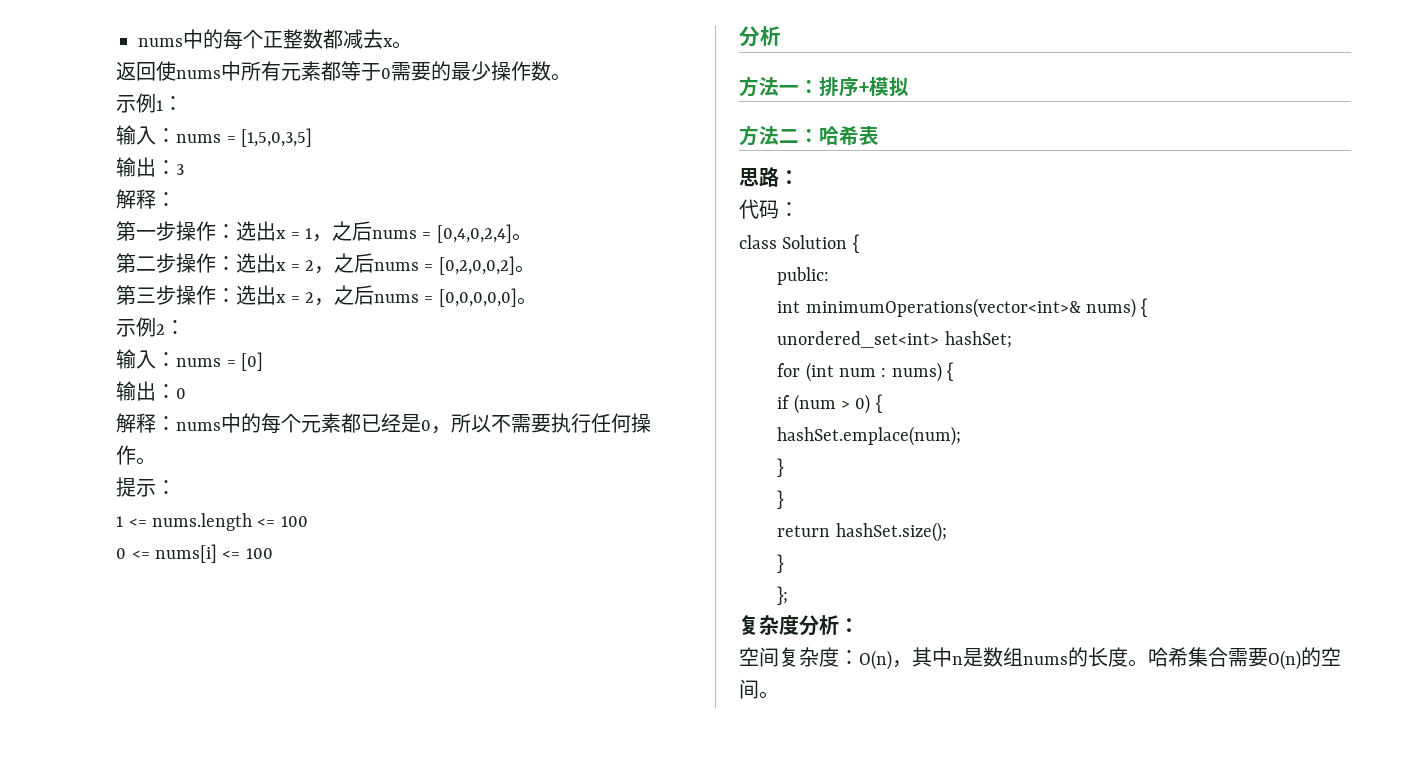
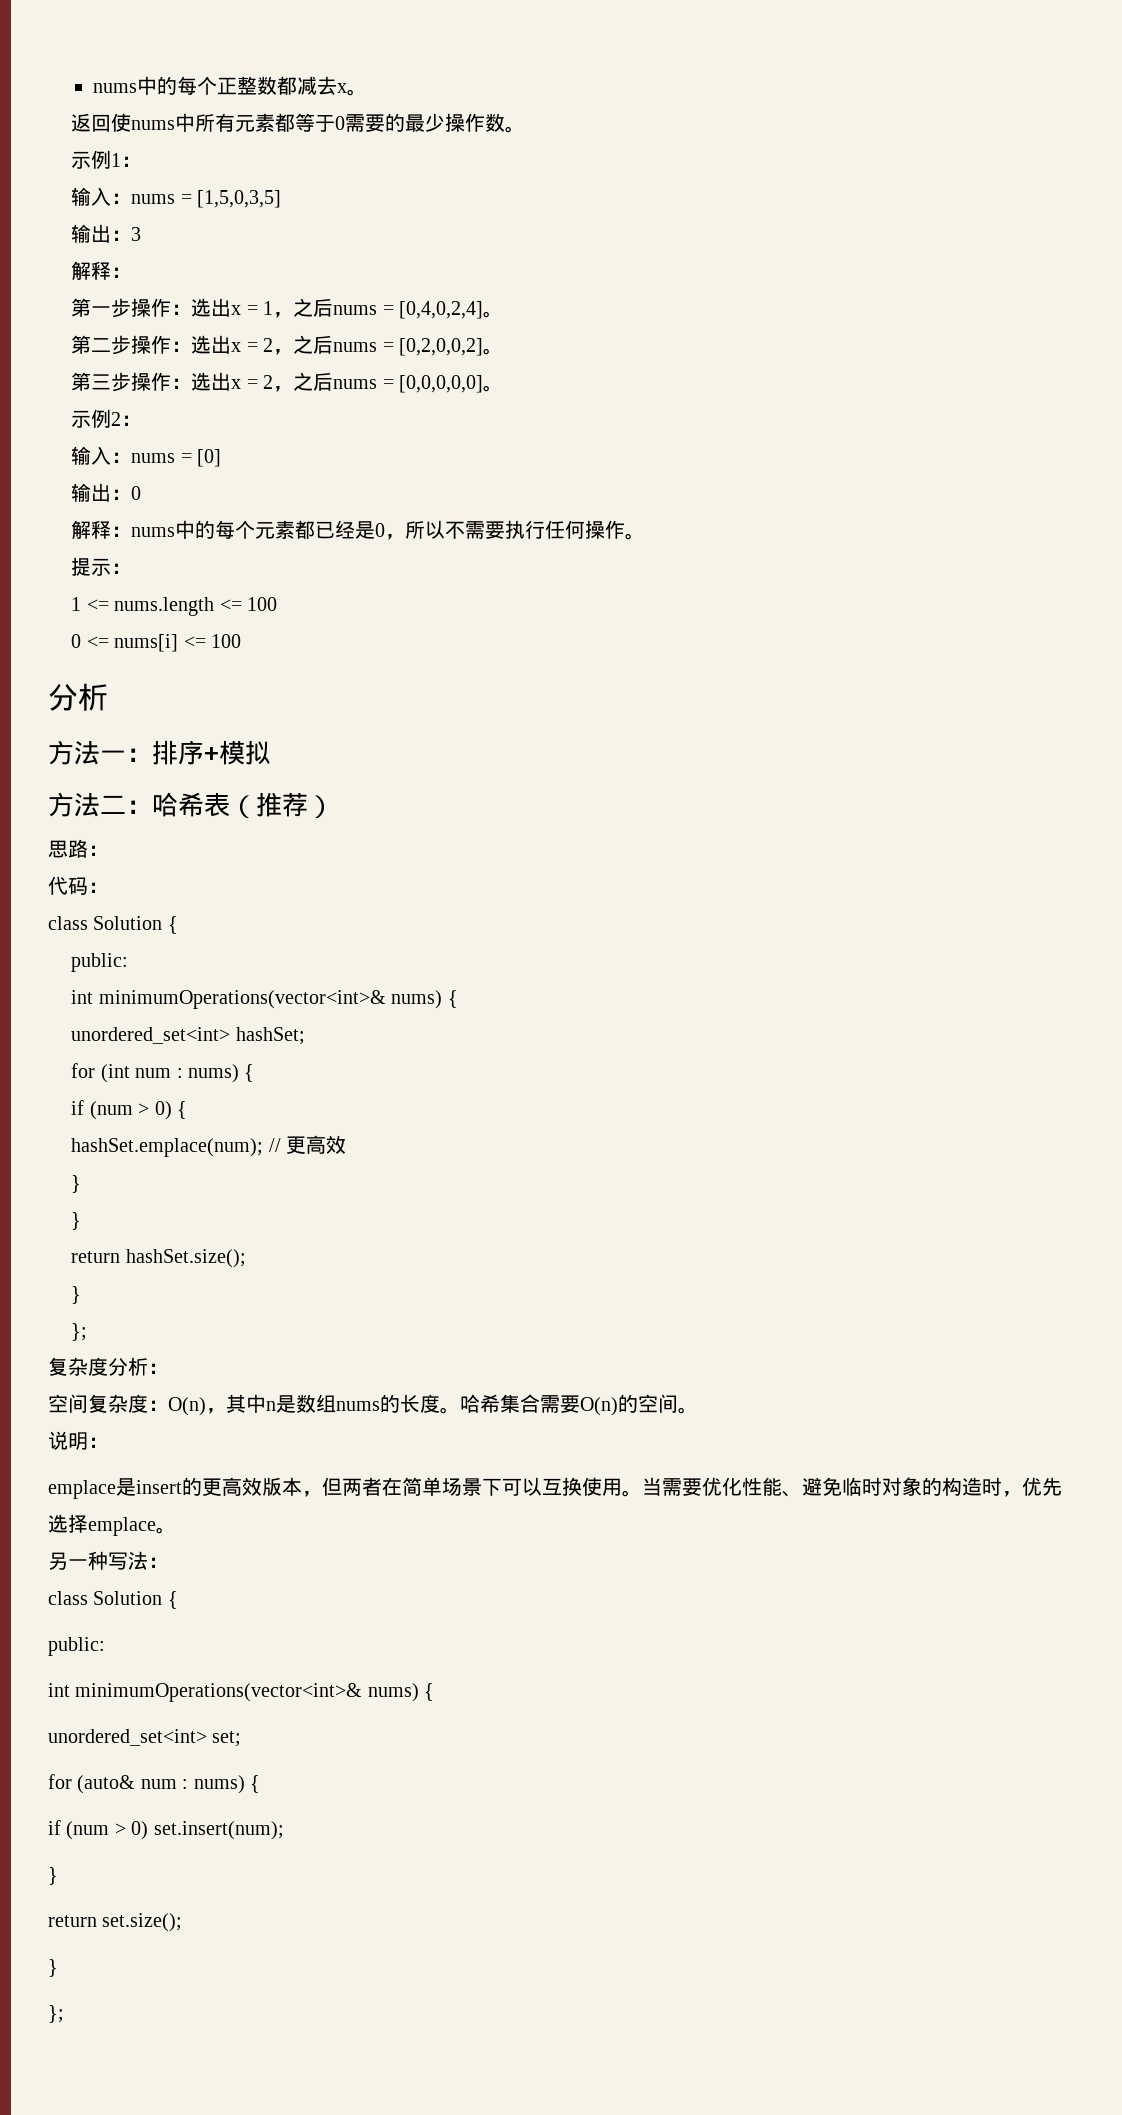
(879, 135) none -> [230,792,334,819] （推荐）
(962, 436) none -> [268,1135,347,1154] // 更高效
(779, 695) none -> [48,1431,108,1450] [48,1477,1062,1499] [48,1514,176,1536] [48,1551,168,1570] [48,1591,178,1609] [48,1637,105,1656] [48,1683,435,1702] [48,1729,242,1747] [48,1774,260,1794] [48,1820,284,1840] [48,1867,58,1885] [48,1913,183,1932] [48,1959,58,1977] [48,2005,64,2023] // 说明： // emplace是insert的更高效版本，但两者在简单场景下可以互换使用。当需要优化性能、避免临时对象的构造时，优先选择emplace。 // 另一种写法： // class Solution { // public: // int minimumOperations(vector<int>& nums) { // unordered_set<int> set; // for (auto& num : nums) { // if (num > 0) set.insert(num); // } // return set.size(); // } // };

